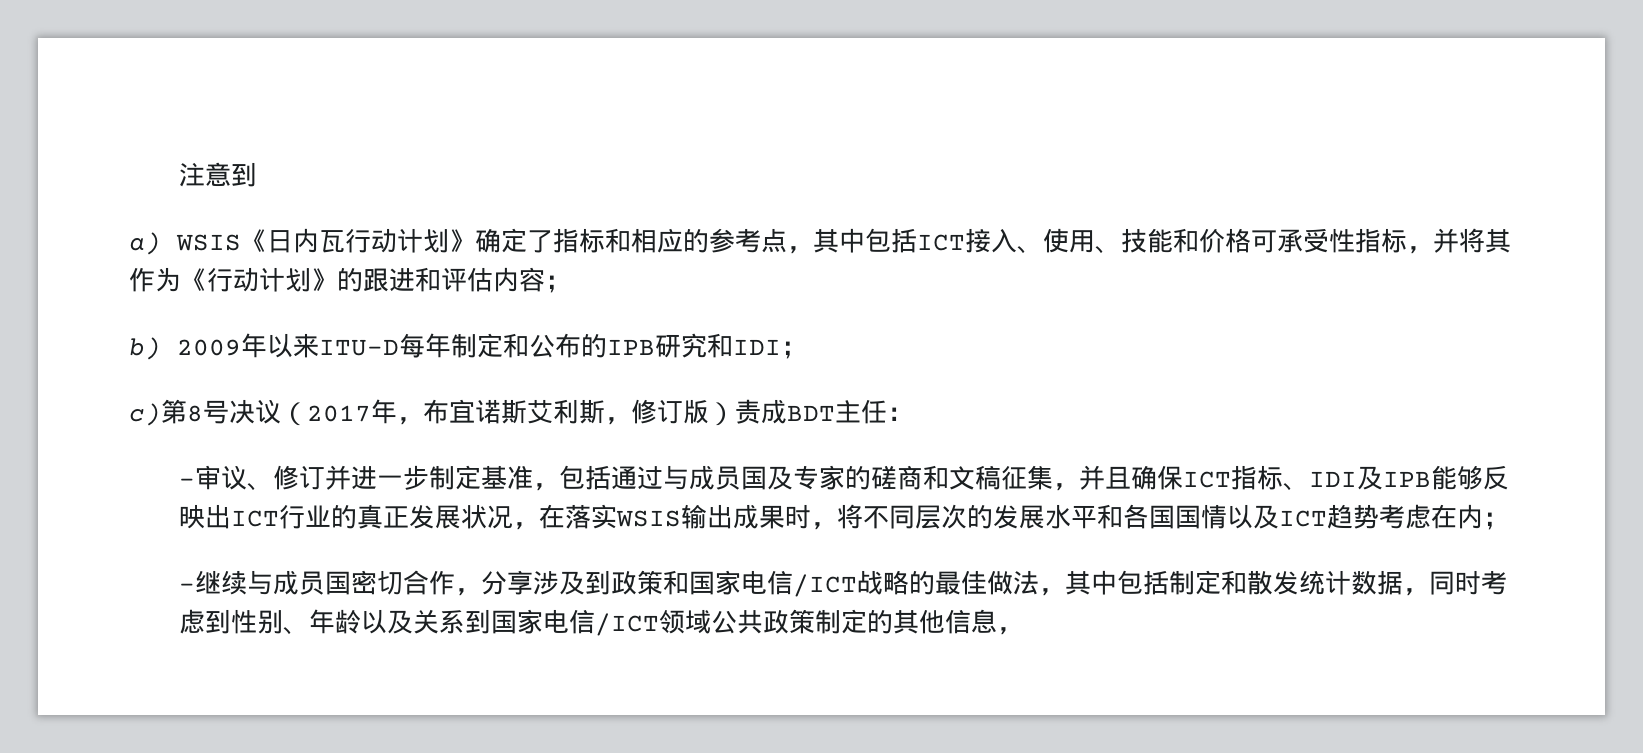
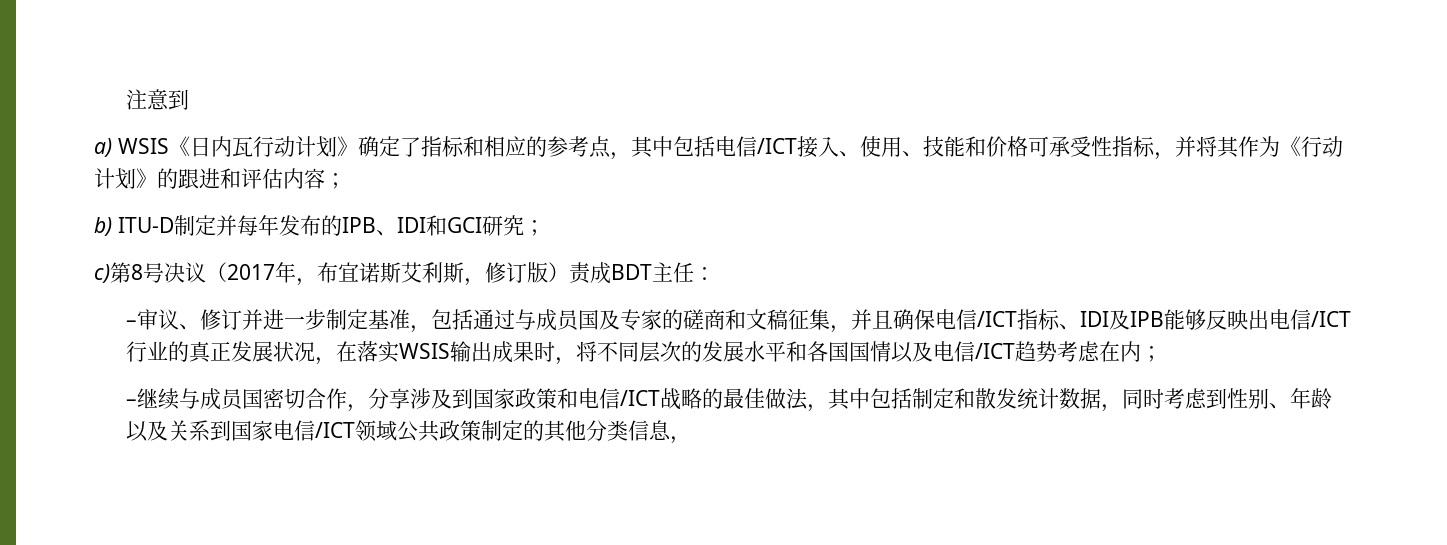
[917,234,965,251] ICT -> [714,136,797,157] 电信/ICT
[177,333,781,358] 2009年以来ITU-D每年制定和公布的IPB研究和IDI -> [117,215,524,236] ITU-D制定并每年发布的IPB、IDI和GCI研究
[1182,471,1231,488] ICT -> [935,309,1018,330] 电信/ICT
[230,510,279,527] ICT -> [1269,309,1352,330] 电信/ICT
[1278,510,1327,527] ICT -> [933,341,1016,362] 电信/ICT
[610,570,741,595] 政策和国家 -> [473,388,579,409] 国家政策和
(945, 621) none -> [586,420,629,441] 分类

